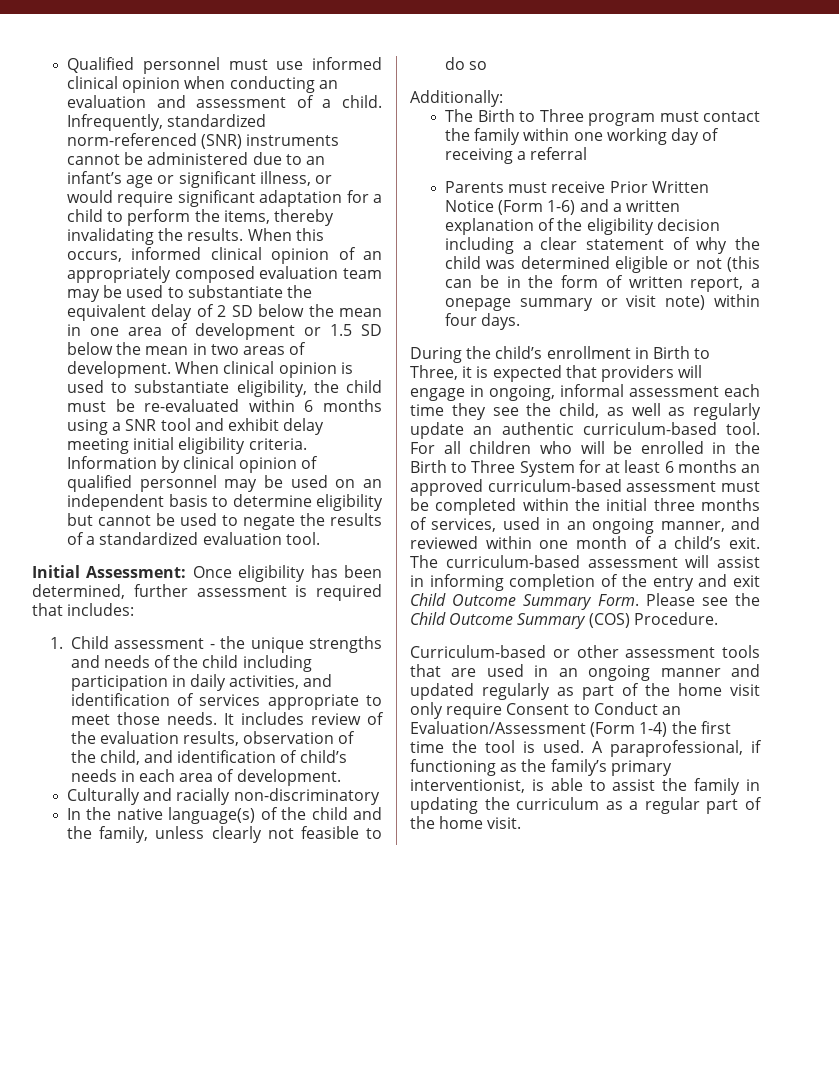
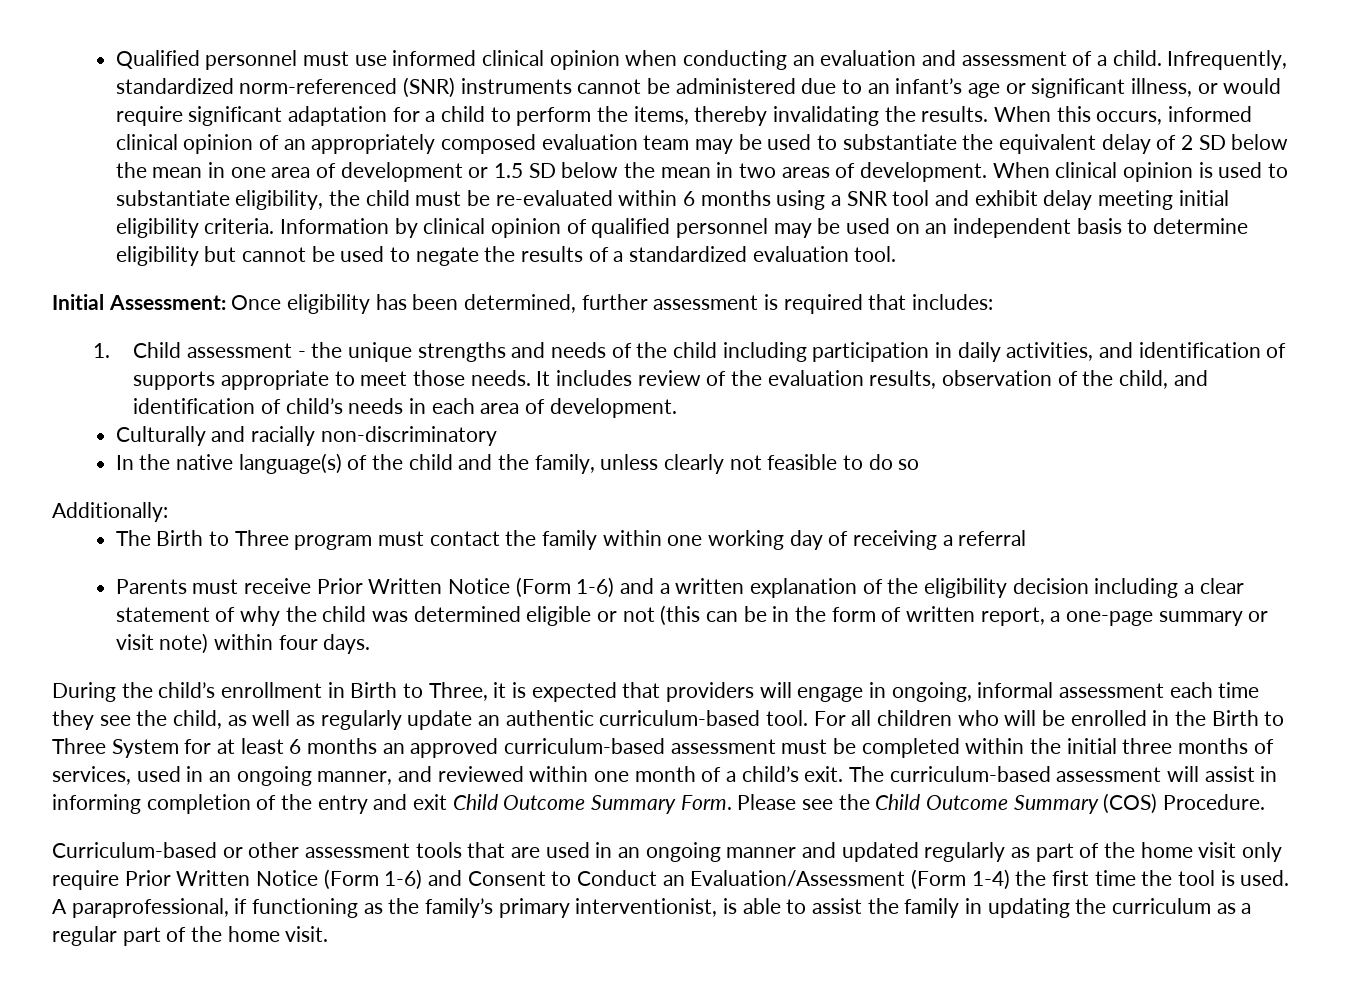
[199,694,261,706] services -> [133,371,216,390] supports
[445,298,512,311] onepage -> [1066,611,1154,626] one-page
(503, 711) none -> [124,869,463,890] Prior Written Notice (Form 1-6) and

